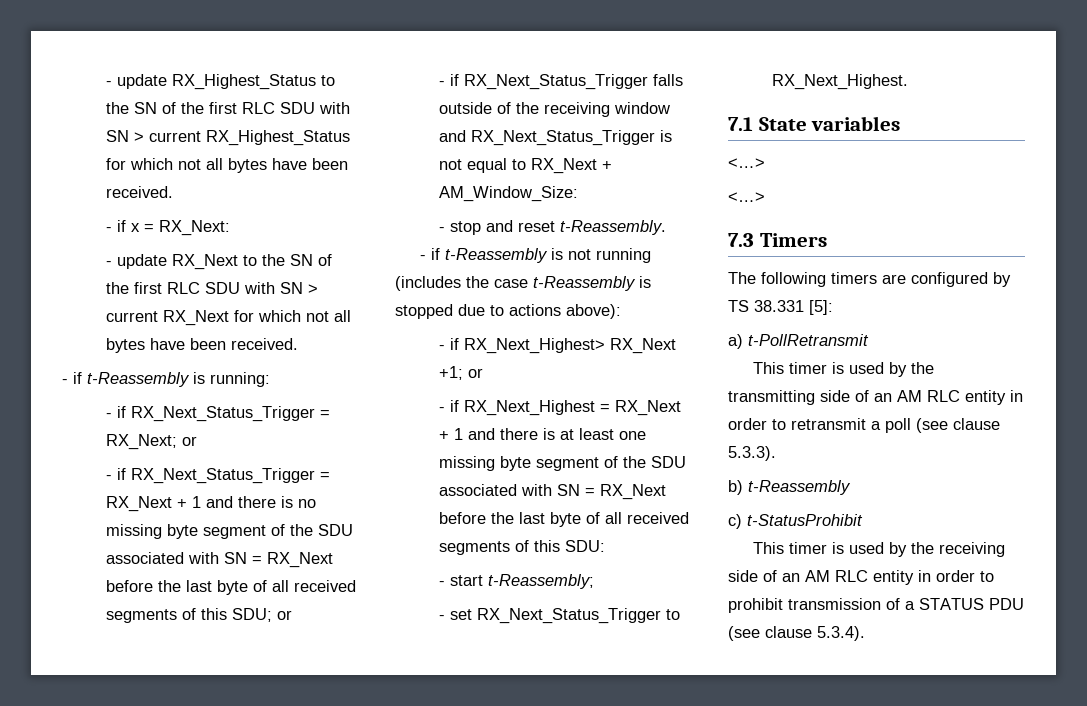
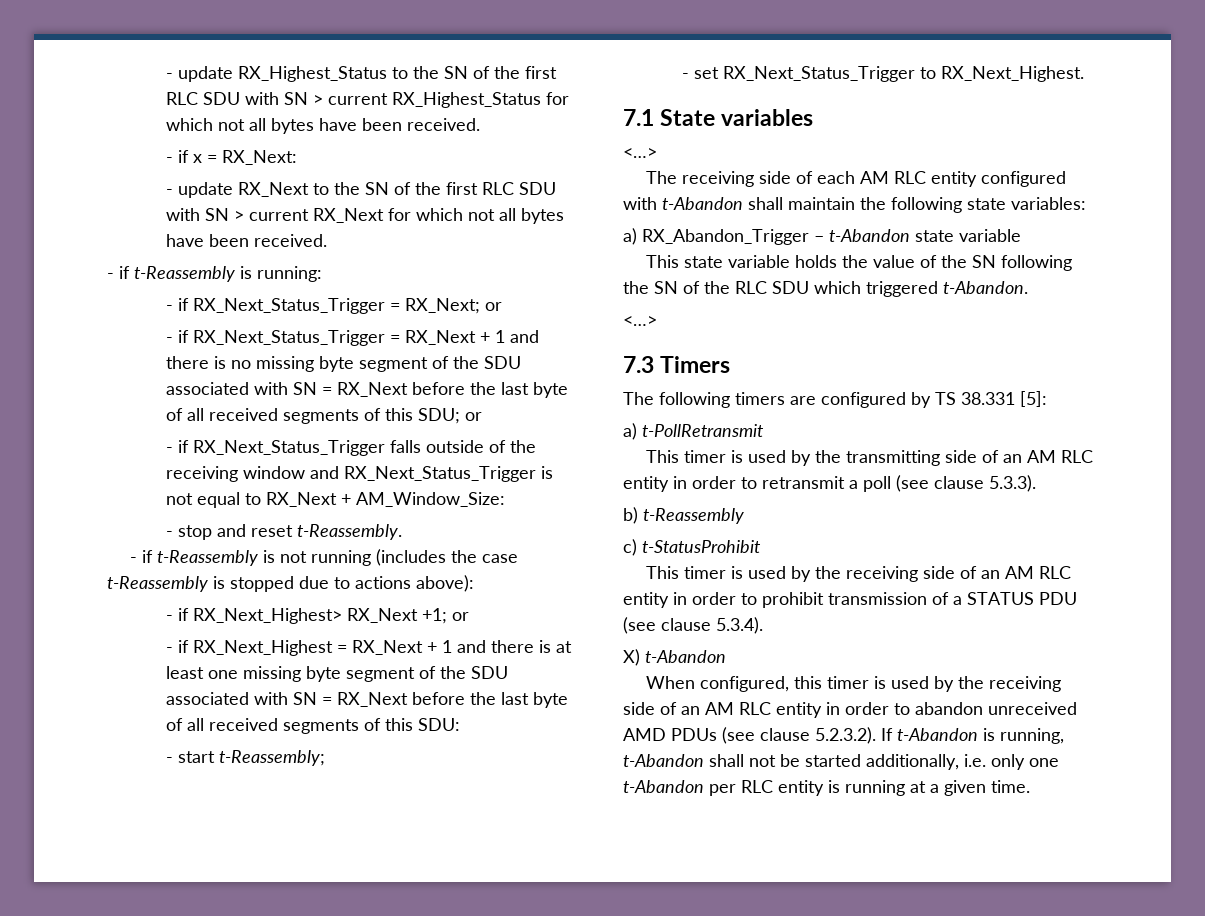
(765, 163) none -> [646,171,1067,187] [623,197,1086,213] [623,228,1021,245] [646,255,1073,271] [623,281,1028,297] // The receiving side of each AM RLC entity configured with t-Abandon shall maintain the following state variables: // a) RX_Abandon_Trigger – t-Abandon state variable // This state variable holds the value of the SN following the SN of the RLC SDU which triggered t-Abandon.
(865, 633) none -> [623,649,726,666] [646,676,1062,692] [623,702,1077,718] [623,727,1064,744] [623,754,1059,770] [623,780,1030,796] // X) t-Abandon // When configured, this timer is used by the receiving side of an AM RLC entity in order to abandon unreceived AMD PDUs (see clause 5.2.3.2). If t-Abandon is running, t-Abandon shall not be started additionally, i.e. only one t-Abandon per RLC entity is running at a given time.

